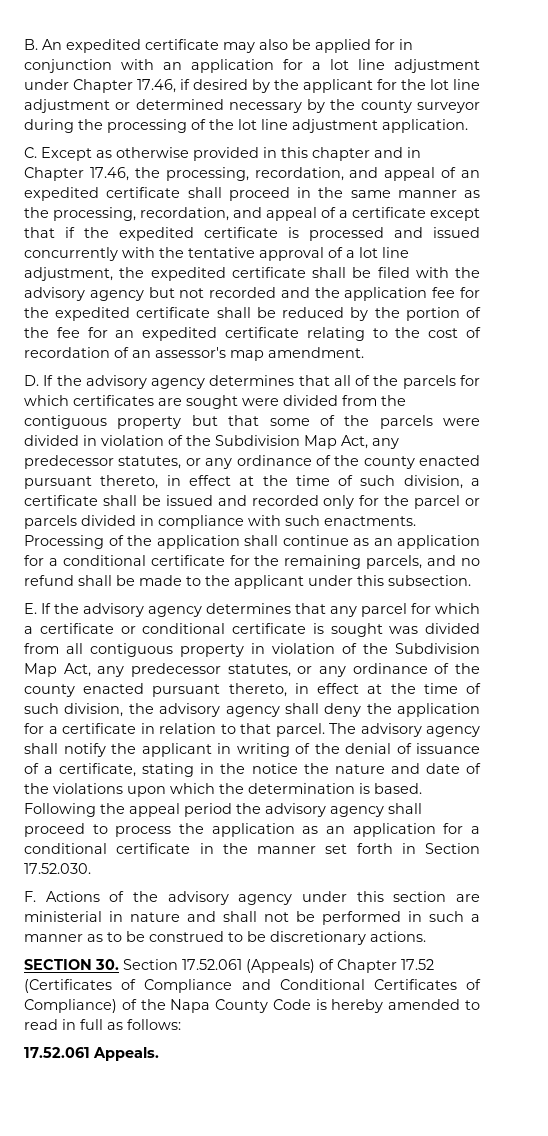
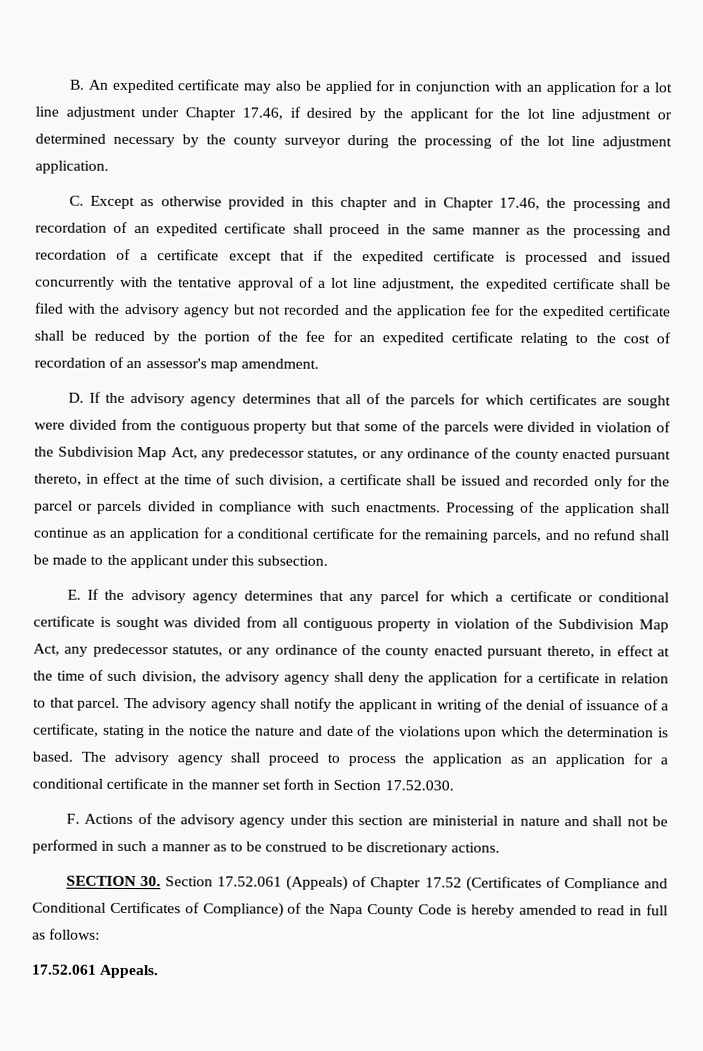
[165,167,436,181] processing, recordation, and appeal -> [572,197,671,212] [35,222,107,233] processing and recordation
[53,207,317,221] processing, recordation, and appeal -> [572,224,671,239] [35,249,107,260] processing and recordation
[24,803,261,817] Following the appeal period the -> [80,751,106,762] The

